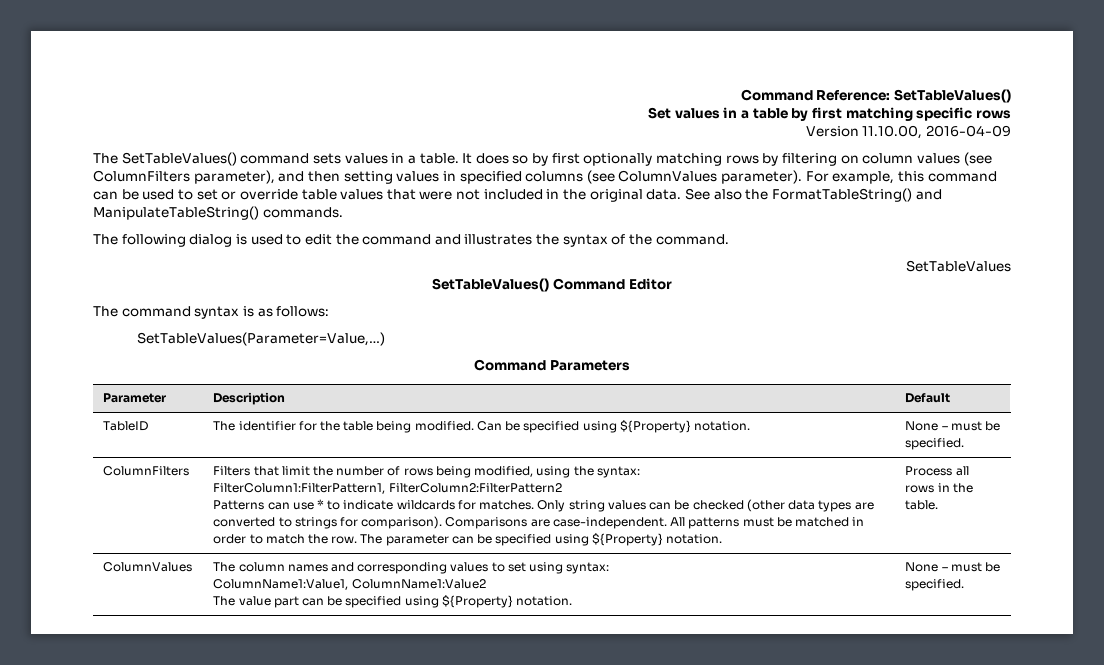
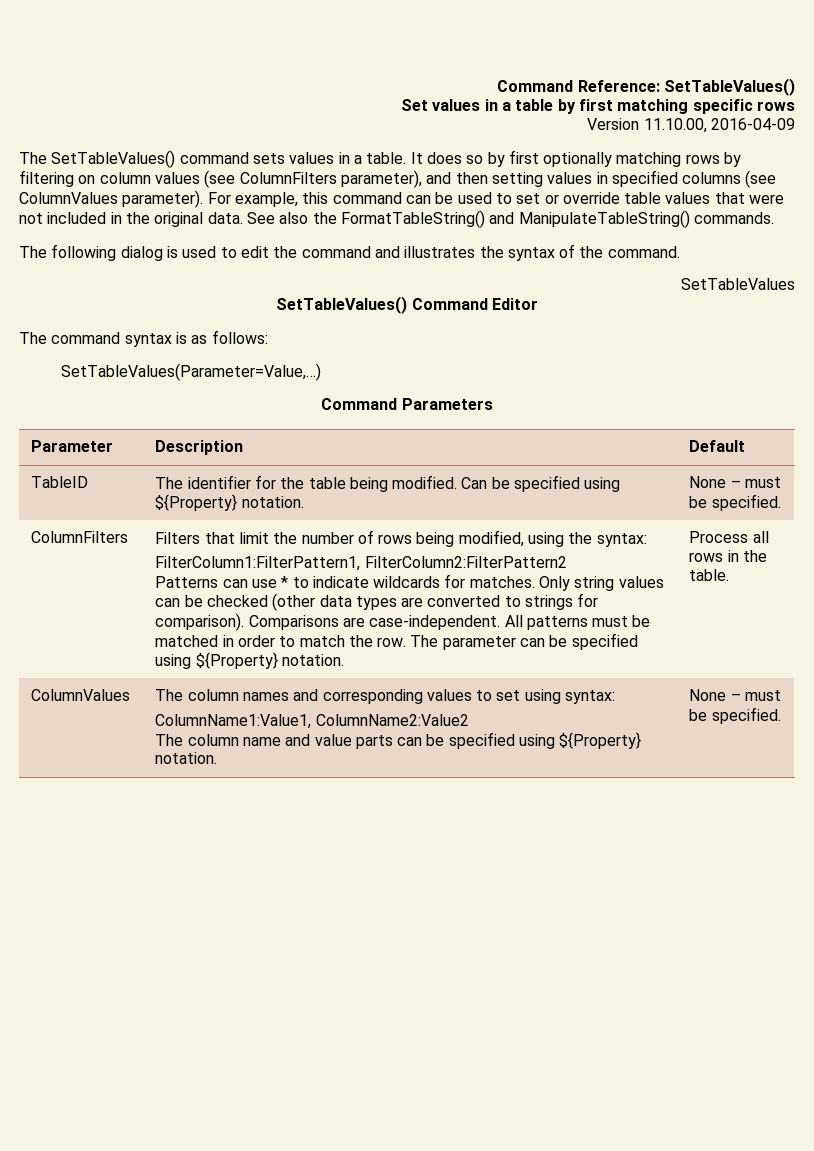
[351,579,486,589] [213,596,299,608] ColumnName1:Value2 // The value part -> [315,714,469,726] [155,734,393,749] ColumnName2:Value2 // The column name and value parts

